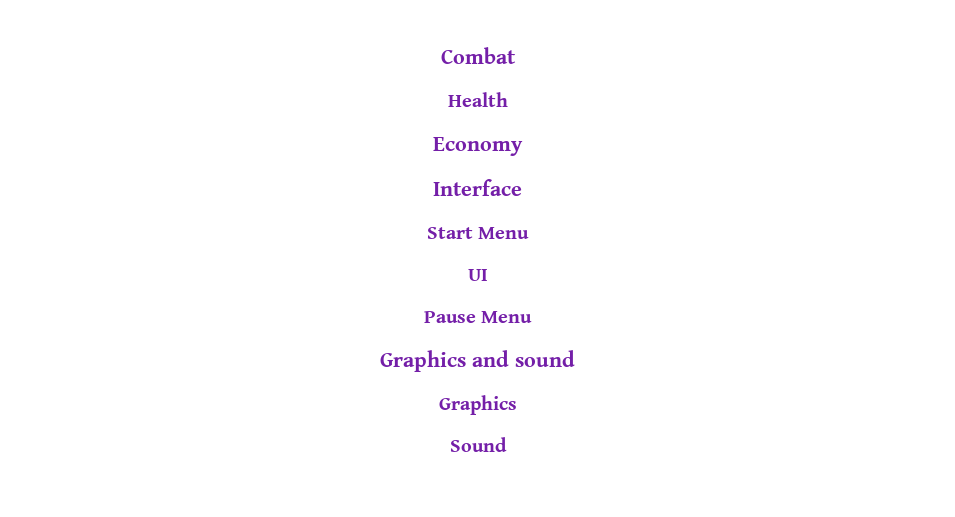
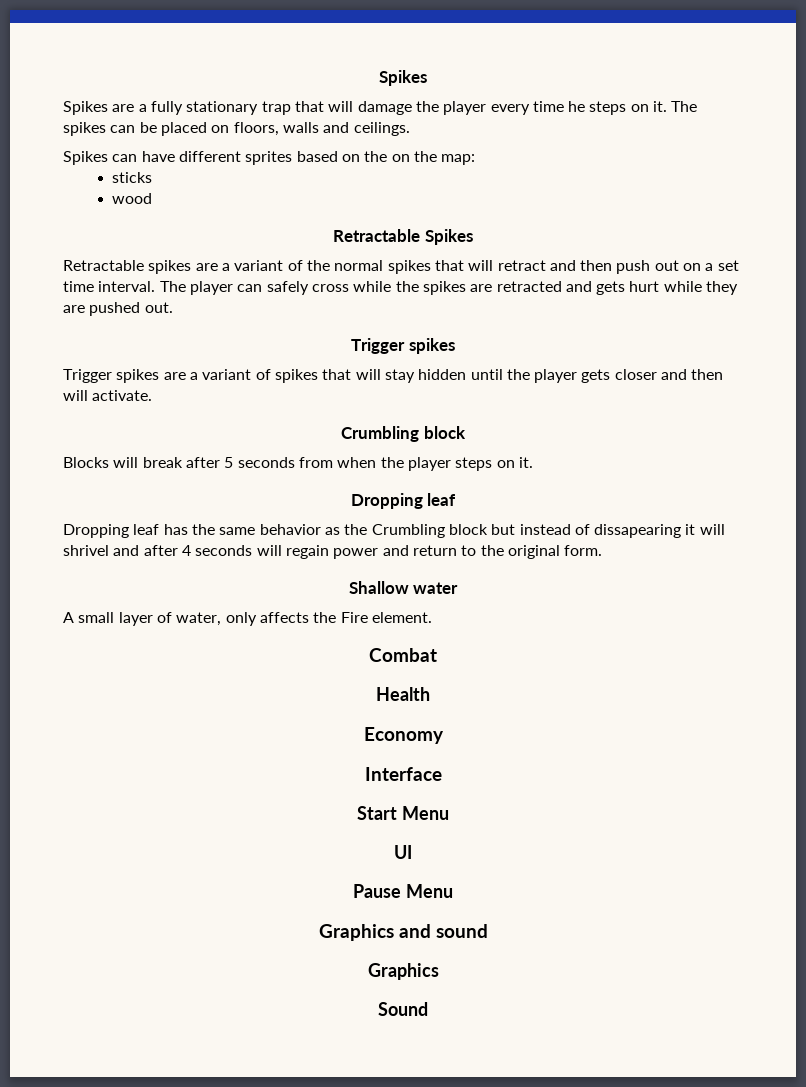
(440, 55) none -> [379,70,427,86] [63,101,698,115] [63,122,410,136] [63,151,476,165] [112,172,153,183] [112,193,153,204] [333,229,473,245] [63,260,739,274] [63,281,739,295] [63,302,173,316] [351,338,455,354] [63,369,724,383] [63,390,153,401] [341,426,466,442] [63,457,533,471] [350,493,457,509] [63,524,725,538] [63,545,603,559] [348,581,459,594] [63,612,432,626] Spikes // Spikes are a fully stationary trap that will damage the player every time he steps on it. The spikes can be placed on floors, walls and ceilings. // Spikes can have different sprites based on the on the map: // sticks // wood // Retractable Spikes // Retractable spikes are a variant of the normal spikes that will retract and then push out on a set time interval. The player can safely cross while the spikes are retracted and gets hurt while they are pushed out. // Trigger spikes // Trigger spikes are a variant of spikes that will stay hidden until the player gets closer and then will activate. // Crumbling block // Blocks will break after 5 seconds from when the player steps on it. // Dropping leaf // Dropping leaf has the same behavior as the Crumbling block but instead of dissapearing it will shrivel and after 4 seconds will regain power and return to the original form. // Shallow water // A small layer of water, only affects the Fire element. //

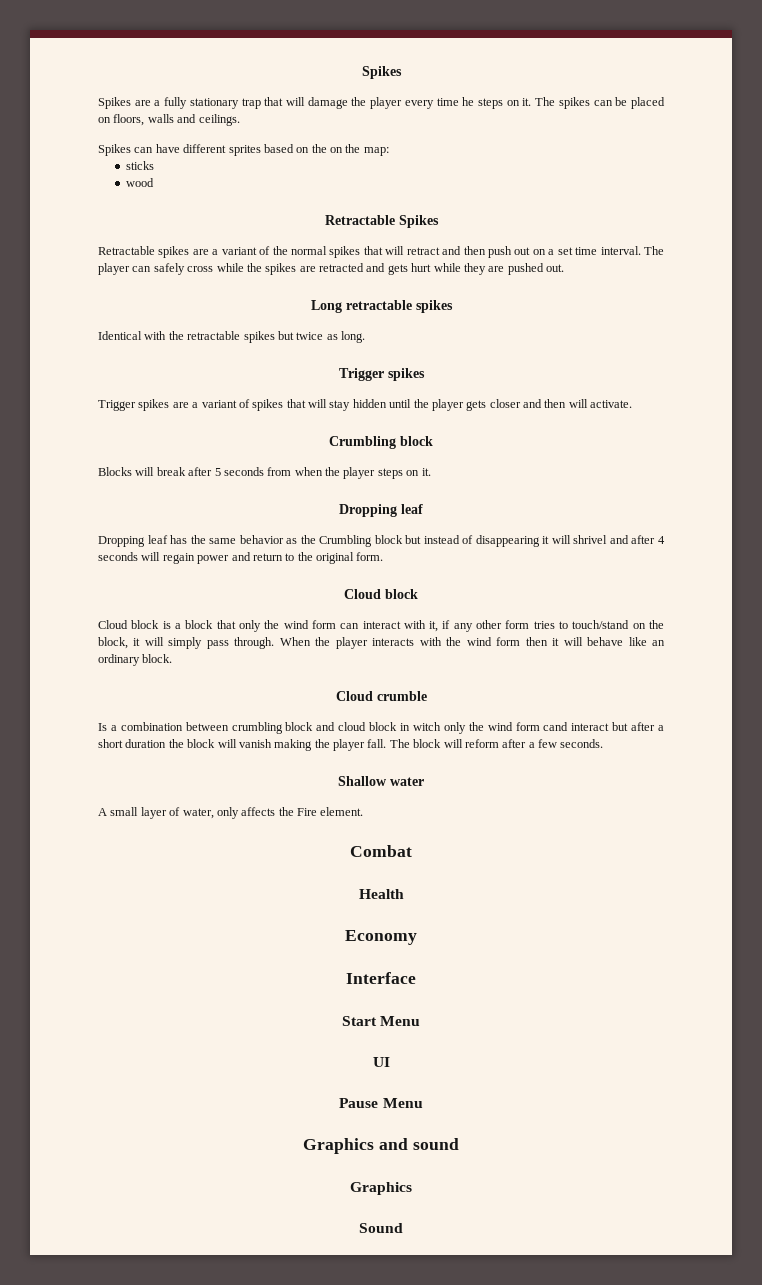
(173, 307) none -> [310,300,453,313] [98,331,365,343] // Long retractable spikes // Identical with the retractable spikes but twice as long.
[594,524,682,538] dissapearing -> [475,535,540,547] disappearing
(603, 550) none -> [344,589,418,599] [98,620,664,632] [98,637,665,649] [98,654,173,666] [335,691,427,701] [98,722,665,734] [98,739,604,751] // Cloud block // Cloud block is a block that only the wind form can interact with it, if any other form tries to touch/stand on the block, it will simply pass through. When the player interacts with the wind form then it will behave like an ordinary block. // Cloud crumble // Is a combination between crumbling block and cloud block in witch only the wind form cand interact but after a short duration the block will vanish making the player fall. The block will reform after a few seconds.

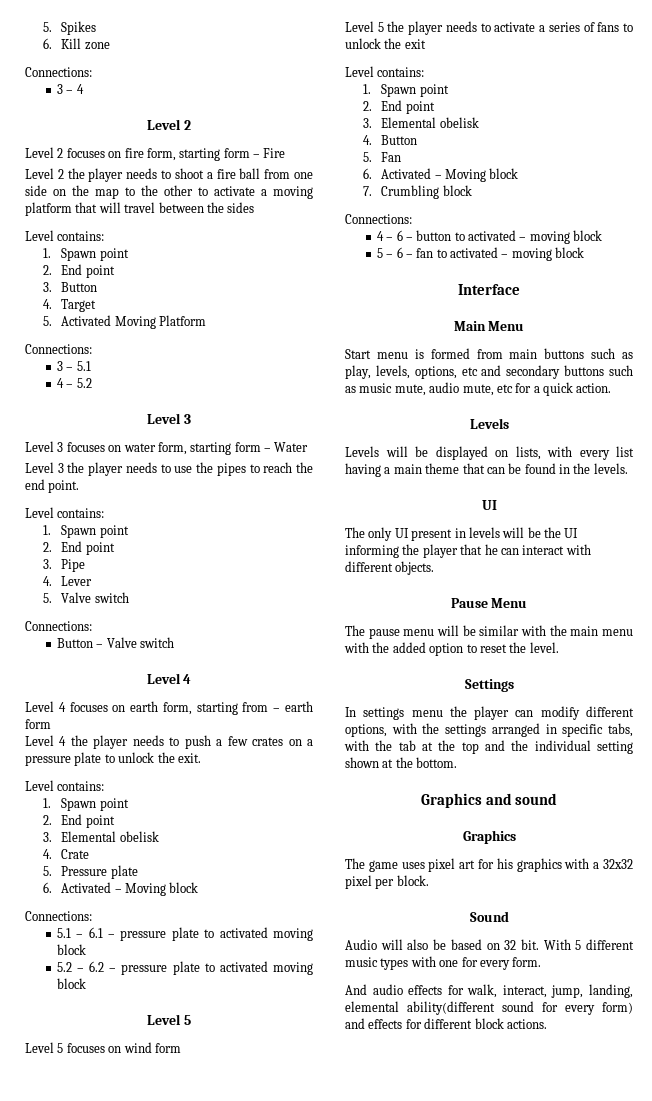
[361,66,402,79] [98,97,665,109] [98,114,240,126] [98,144,389,156] [126,161,155,170] [126,178,155,187] [324,215,439,228] [98,246,665,258] [98,263,564,275] [310,300,453,313] [98,331,365,343] [338,368,425,381] [98,399,633,411] [329,436,433,449] [98,467,431,479] [339,504,423,517] [98,535,665,547] [98,552,384,564] [344,589,418,599] [98,620,664,632] [98,637,665,649] [98,654,173,666] [335,691,427,701] [98,722,665,734] [98,739,604,751] [338,776,424,786] [98,807,364,819] [350,845,412,857] [358,889,404,899] [345,930,417,945] [346,972,416,984] [341,1016,421,1026] [372,1057,390,1067] [339,1098,423,1108] [303,1138,459,1154] [350,1182,412,1195] [359,1223,403,1233] Spikes // Spikes are a fully stationary trap that will damage the player every time he steps on it. The spikes can be placed on floors, walls and ceilings. // Spikes can have different sprites based on the on the map: // sticks // wood // Retractable Spikes // Retractable spikes are a variant of the normal spikes that will retract and then push out on a set time interval. The player can safely cross while the spikes are retracted and gets hurt while they are pushed out. // Long retractable spikes // Identical with the retractable spikes but twice as long. // Trigger spikes // Trigger spikes are a variant of spikes that will stay hidden until the player gets closer and then will activate. // Crumbling block // Blocks will break after 5 seconds from when the player steps on it. // Dropping leaf // Dropping leaf has the same behavior as the Crumbling block but instead of disappearing it will shrivel and after 4 seconds will regain power and return to the original form. // Cloud block // Cloud block is a block that only the wind form can interact with it, if any other form tries to touch/stand on the block, it will simply pass through. When the player interacts with the wind form then it will behave like an ordinary block. // Cloud crumble // Is a combination between crumbling block and cloud block in witch only the wind form cand interact but after a short duration the block will vanish making the player fall. The block will reform after a few seconds. // Shallow water // A small layer of water, only affects the Fire element. // Combat // Health // Economy // Interface // Start Menu // UI // Pause Menu // Graphics and sound // Graphics // Sound -> [43,21,97,35] [43,38,110,50] [25,67,92,77] [56,84,84,94] [147,119,191,130] [25,147,286,161] [25,168,313,182] [25,185,313,199] [25,202,255,216] [25,230,105,241] [43,248,129,261] [43,264,115,278] [43,282,98,292] [43,299,97,312] [43,315,206,329] [25,344,92,354] [56,361,91,371] [56,378,92,388] [147,413,191,424] [25,441,309,455] [25,462,313,476] [25,479,80,493] [25,507,105,518] [43,525,129,538] [43,541,115,555] [43,559,86,572] [43,576,93,586] [43,592,129,603] [25,621,92,631] [56,637,174,648] [146,673,192,684] [25,701,313,715] [25,719,51,729] [25,735,313,749] [25,752,201,766] [25,780,105,791] [43,798,129,811] [43,814,115,828] [43,831,159,842] [43,849,90,859] [43,865,138,879] [43,882,199,896] [25,911,92,921] [56,927,313,941] [56,944,86,955] [56,961,313,975] [56,978,86,989] [147,1014,191,1025] [25,1042,181,1053] [345,21,633,35] [345,38,426,49] [345,66,425,77] [363,84,449,97] [363,100,435,114] [363,117,479,128] [363,135,418,145] [363,152,402,162] [363,168,519,182] [363,185,472,199] [345,214,412,224] [376,230,603,244] [376,247,585,261] [458,284,520,295] [453,321,525,331] [345,348,633,359] [345,365,633,379] [345,382,612,396] [469,418,509,429] [345,446,634,460] [345,463,628,477] [481,500,497,510] [345,527,579,541] [345,544,591,558] [345,561,435,575] [450,598,528,608] [345,625,633,639] [344,642,559,656] [464,679,514,692] [345,706,634,720] [345,723,633,737] [344,740,633,754] [345,757,458,768] [420,793,558,808] [462,830,516,844] [345,858,633,872] [345,875,429,889] [469,911,509,922] [345,939,634,950] [345,956,542,970] [345,984,633,998] [345,1001,633,1015] [345,1018,547,1029] 5. Spikes // 6. Kill zone // Connections: // 3 – 4 // Level 2 // Level 2 focuses on fire form, starting form – Fire // Level 2 the player needs to shoot a fire ball from one side on the map to the other to activate a moving platform that will travel between the sides // Level contains: // 1. Spawn point // 2. End point // 3. Button // 4. Target // 5. Activated Moving Platform // Connections: // 3 – 5.1 // 4 – 5.2 // Level 3 // Level 3 focuses on water form, starting form – Water // Level 3 the player needs to use the pipes to reach the end point. // Level contains: // 1. Spawn point // 2. End point // 3. Pipe // 4. Lever // 5. Valve switch // Connections: // Button – Valve switch // Level 4 // Level 4 focuses on earth form, starting from – earth form // Level 4 the player needs to push a few crates on a pressure plate to unlock the exit. // Level contains: // 1. Spawn point // 2. End point // 3. Elemental obelisk // 4. Crate // 5. Pressure plate // 6. Activated – Moving block // Connections: // 5.1 – 6.1 – pressure plate to activated moving block // 5.2 – 6.2 – pressure plate to activated moving block // Level 5 // Level 5 focuses on wind form // Level 5 the player needs to activate a series of fans to unlock the exit // Level contains: // 1. Spawn point // 2. End point // 3. Elemental obelisk // 4. Button // 5. Fan // 6. Activated – Moving block // 7. Crumbling block // Connections: // 4 – 6 – button to activated – moving block // 5 – 6 – fan to activated – moving block // Interface // Main Menu // Start menu is formed from main buttons such as play, levels, options, etc and secondary buttons such as music mute, audio mute, etc for a quick action. // Levels // Levels will be displayed on lists, with every list having a main theme that can be found in the levels. // UI // The only UI present in levels will be the UI informing the player that he can interact with different objects. // Pause Menu // The pause menu will be similar with the main menu with the added option to reset the level. // Settings // In settings menu the player can modify different options, with the settings arranged in specific tabs, with the tab at the top and the individual setting shown at the bottom. // Graphics and sound // Graphics // The game uses pixel art for his graphics with a 32x32 pixel per block. // Sound // Audio will also be based on 32 bit. With 5 different music types with one for every form. // And audio effects for walk, interact, jump, landing, elemental ability(different sound for every form) and effects for different block actions.

